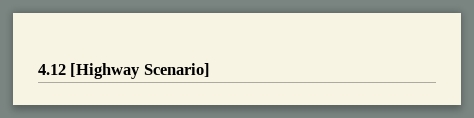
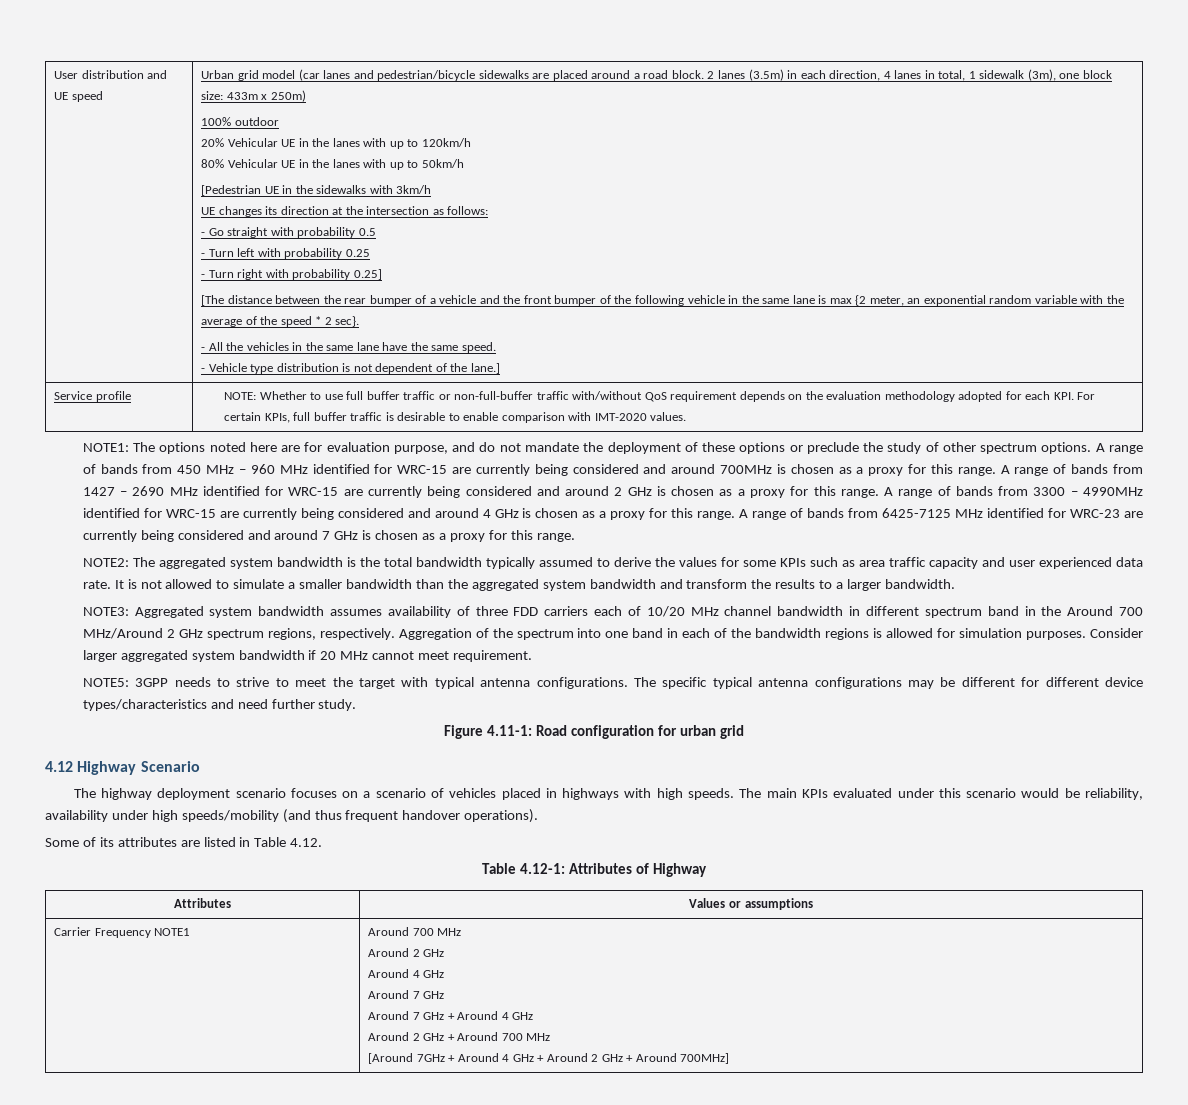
[38,63,210,79] 4.12 [Highway Scenario] -> [54,70,168,79] [54,91,103,102] [201,69,1112,81] [201,90,306,102] [201,117,279,126] [201,138,471,149] [201,159,464,170] [201,185,432,196] [201,206,489,217] [201,227,376,238] [201,248,370,259] [201,269,382,280] [201,295,1124,306] [201,316,360,327] [201,342,496,353] [201,363,500,374] [54,391,131,402] [224,391,1096,402] [224,412,687,423] [82,442,1144,454] [82,464,1144,476] [82,486,1143,498] [82,508,1143,520] [82,530,575,542] [82,557,1144,569] [82,579,955,591] [82,606,1143,618] [82,628,1143,640] [82,650,533,662] [82,677,1143,689] [82,699,357,711] [444,725,744,739] [45,761,200,775] [73,788,1143,800] [45,809,539,823] [45,837,323,847] [482,863,707,877] [174,898,231,908] [689,898,813,910] [54,927,191,938] [368,927,462,936] [368,948,445,957] [368,969,445,978] [368,990,445,999] [368,1011,534,1020] [368,1032,551,1041] [368,1053,730,1064] User distribution and UE speed | Urban grid model (car lanes and pedestrian/bicycle sidewalks are placed around a road block. 2 lanes (3.5m) in each direction, 4 lanes in total, 1 sidewalk (3m), one block size: 433m x 250m) // 100% outdoor // 20% Vehicular UE in the lanes with up to 120km/h // 80% Vehicular UE in the lanes with up to 50km/h // [Pedestrian UE in the sidewalks with 3km/h // UE changes its direction at the intersection as follows: // - Go straight with probability 0.5 // - Turn left with probability 0.25 // - Turn right with probability 0.25] // [The distance between the rear bumper of a vehicle and the front bumper of the following vehicle in the same lane is max {2 meter, an exponential random variable with the average of the speed * 2 sec}. // - All the vehicles in the same lane have the same speed. // - Vehicle type distribution is not dependent of the lane.] // Service profile | NOTE: Whether to use full buffer traffic or non-full-buffer traffic with/without QoS requirement depends on the evaluation methodology adopted for each KPI. For certain KPIs, full buffer traffic is desirable to enable comparison with IMT-2020 values. // NOTE1: The options noted here are for evaluation purpose, and do not mandate the deployment of these options or preclude the study of other spectrum options. A range of bands from 450 MHz – 960 MHz identified for WRC-15 are currently being considered and around 700MHz is chosen as a proxy for this range. A range of bands from 1427 – 2690 MHz identified for WRC-15 are currently being considered and around 2 GHz is chosen as a proxy for this range. A range of bands from 3300 – 4990MHz identified for WRC-15 are currently being considered and around 4 GHz is chosen as a proxy for this range. A range of bands from 6425-7125 MHz identified for WRC-23 are currently being considered and around 7 GHz is chosen as a proxy for this range. // NOTE2: The aggregated system bandwidth is the total bandwidth typically assumed to derive the values for some KPIs such as area traffic capacity and user experienced data rate. It is not allowed to simulate a smaller bandwidth than the aggregated system bandwidth and transform the results to a larger bandwidth. // NOTE3: Aggregated system bandwidth assumes availability of three FDD carriers each of 10/20 MHz channel bandwidth in different spectrum band in the Around 700 MHz/Around 2 GHz spectrum regions, respectively. Aggregation of the spectrum into one band in each of the bandwidth regions is allowed for simulation purposes. Consider larger aggregated system bandwidth if 20 MHz cannot meet requirement. // NOTE5: 3GPP needs to strive to meet the target with typical antenna configurations. The specific typical antenna configurations may be different for different device types/characteristics and need further study. // Figure 4.11-1: Road configuration for urban grid // 4.12 Highway Scenario // The highway deployment scenario focuses on a scenario of vehicles placed in highways with high speeds. The main KPIs evaluated under this scenario would be reliability, availability under high speeds/mobility (and thus frequent handover operations). // Some of its attributes are listed in Table 4.12. // Table 4.12-1: Attributes of Highway // Attributes | Values or assumptions // Carrier Frequency NOTE1 | Around 700 MHz // Around 2 GHz // Around 4 GHz // Around 7 GHz // Around 7 GHz + Around 4 GHz // Around 2 GHz + Around 700 MHz // [Around 7GHz + Around 4 GHz + Around 2 GHz + Around 700MHz]

